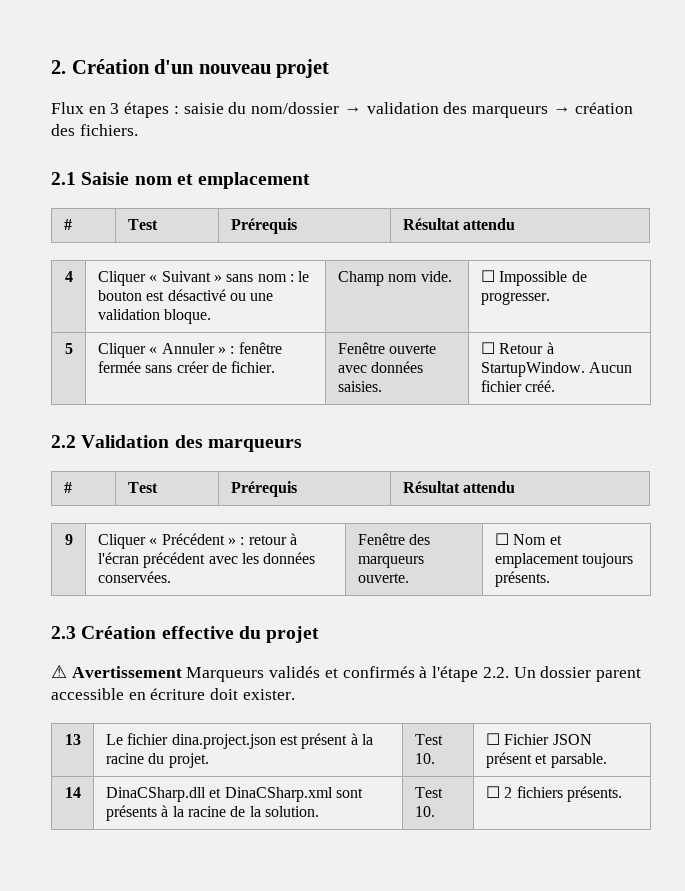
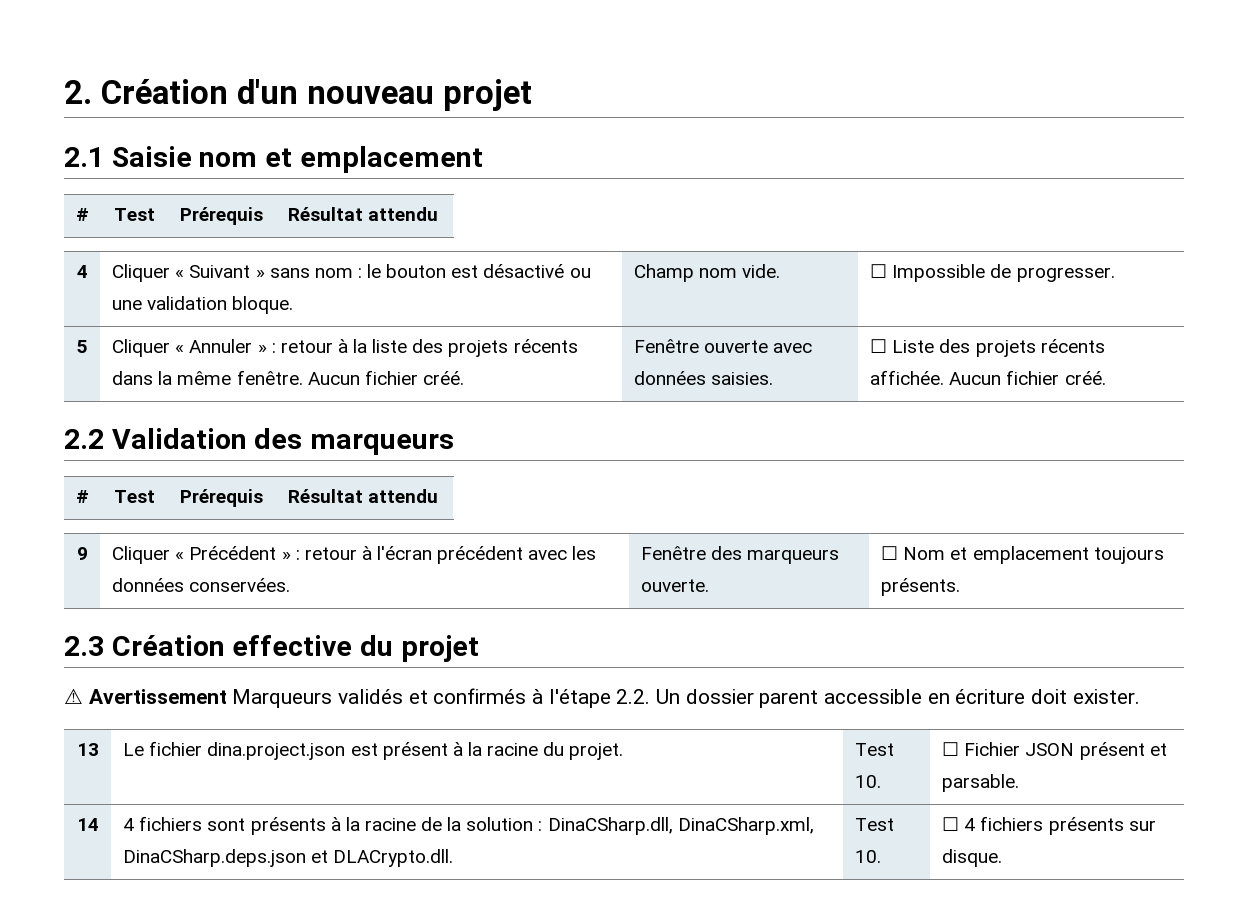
[51,102,634,118] [51,124,138,136] // Flux en 3 étapes : saisie du nom/dossier → validation des marqueurs → création des fichiers. -> (532, 95) none
[238,342,282,354] [97,361,276,373] fenêtre fermée sans créer de fichier. -> [280,339,578,357] [112,370,464,385] retour à la liste des projets récents dans la même fenêtre. Aucun fichier créé.
[499,342,554,354] [480,362,585,377] Retour à StartupWindow. -> [892,339,1105,357] [870,370,945,385] Liste des projets récents affichée.
[105,787,333,802] DinaCSharp.dll et DinaCSharp.xml -> [123,816,203,831] 4 fichiers
[264,806,319,817] [414,787,443,798] [414,806,435,817] [485,786,622,802] solution. | Test 10. | ☐ 2 fichiers présents. -> [466,817,814,835] [123,849,454,867] [855,818,895,831] [855,850,882,863] [942,816,1156,835] [942,849,1003,867] solution : DinaCSharp.dll, DinaCSharp.xml, DinaCSharp.deps.json et DLACrypto.dll. | Test 10. | ☐ 4 fichiers présents sur disque.

